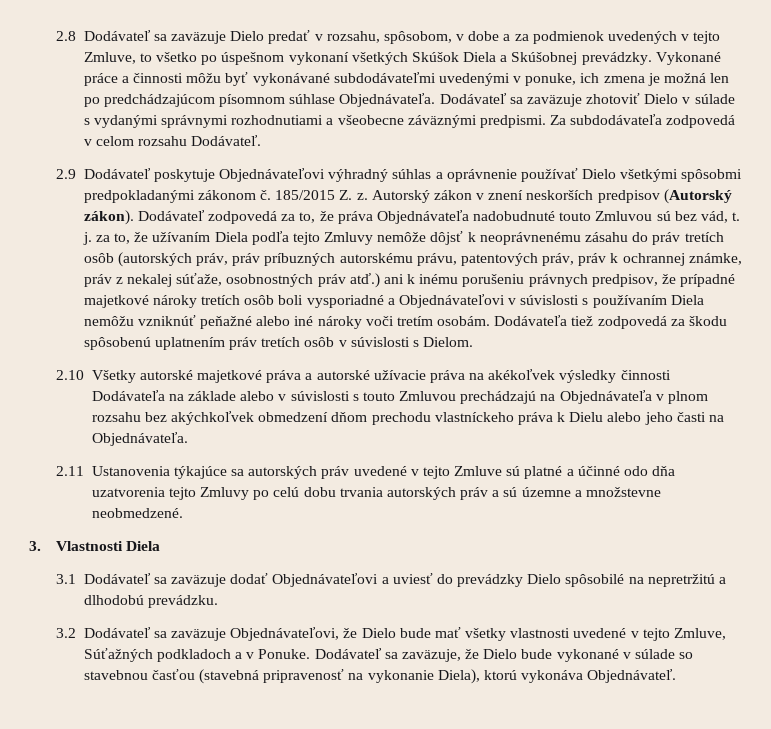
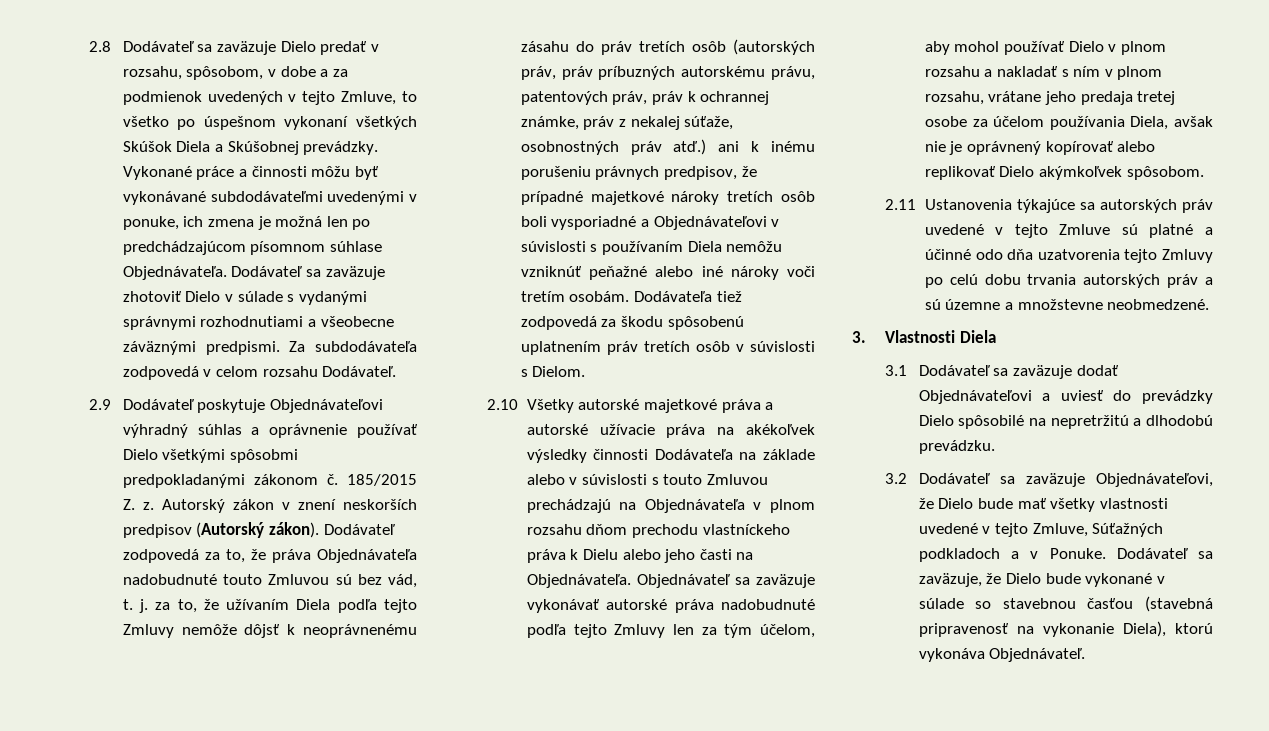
[144,411,329,425] bez akýchkoľvek obmedzení -> (582, 529) none
(188, 439) none -> [636,574,815,588] [526,599,815,613] [526,624,815,638] [924,41,1166,55] [924,66,1163,80] [924,91,1176,105] [924,116,1213,130] [924,141,1156,155] [924,166,1204,180] Objednávateľ sa zaväzuje vykonávať autorské práva nadobudnuté podľa tejto Zmluvy len za tým účelom, aby mohol používať Dielo v plnom rozsahu a nakladať s ním v plnom rozsahu, vrátane jeho predaja tretej osobe za účelom používania Diela, avšak nie je oprávnený kopírovať alebo replikovať Dielo akýmkoľvek spôsobom.

